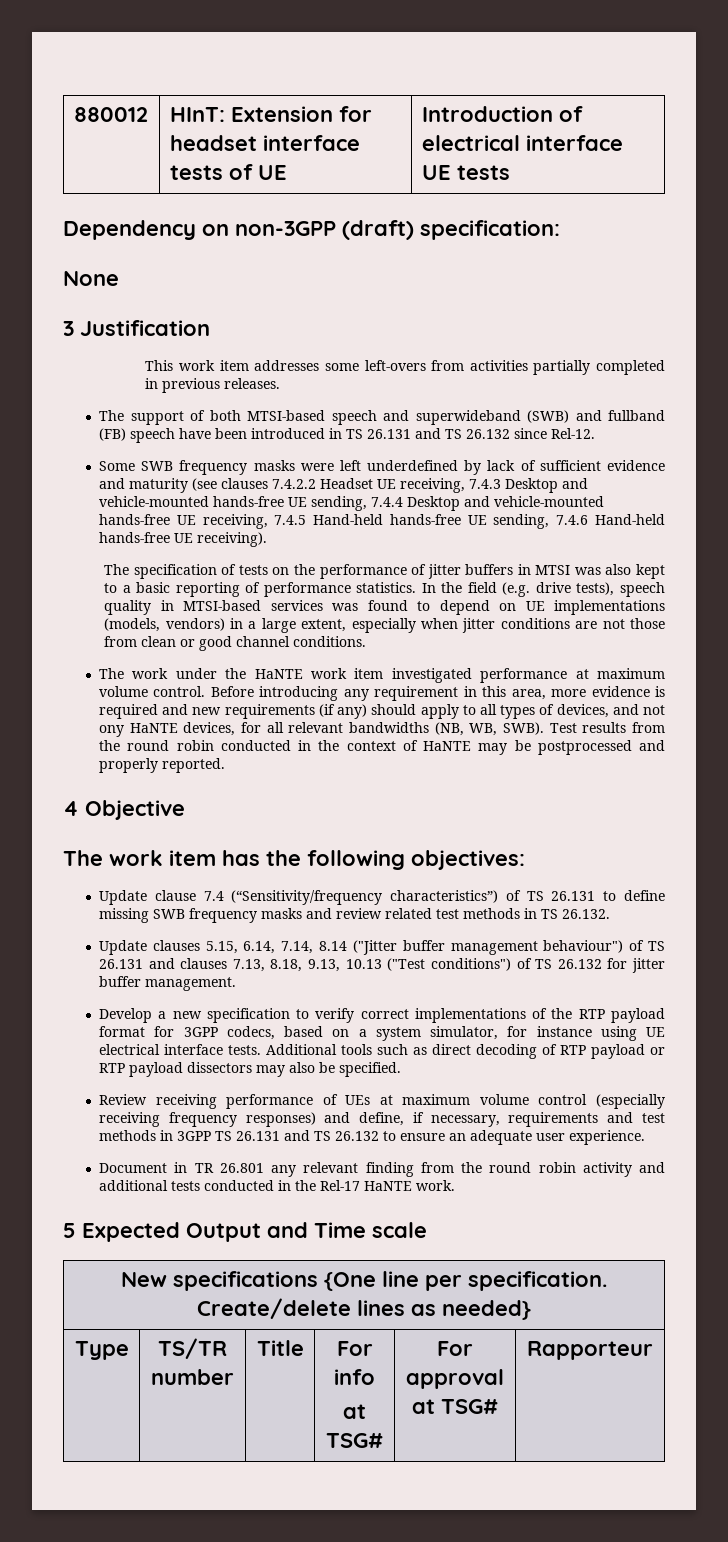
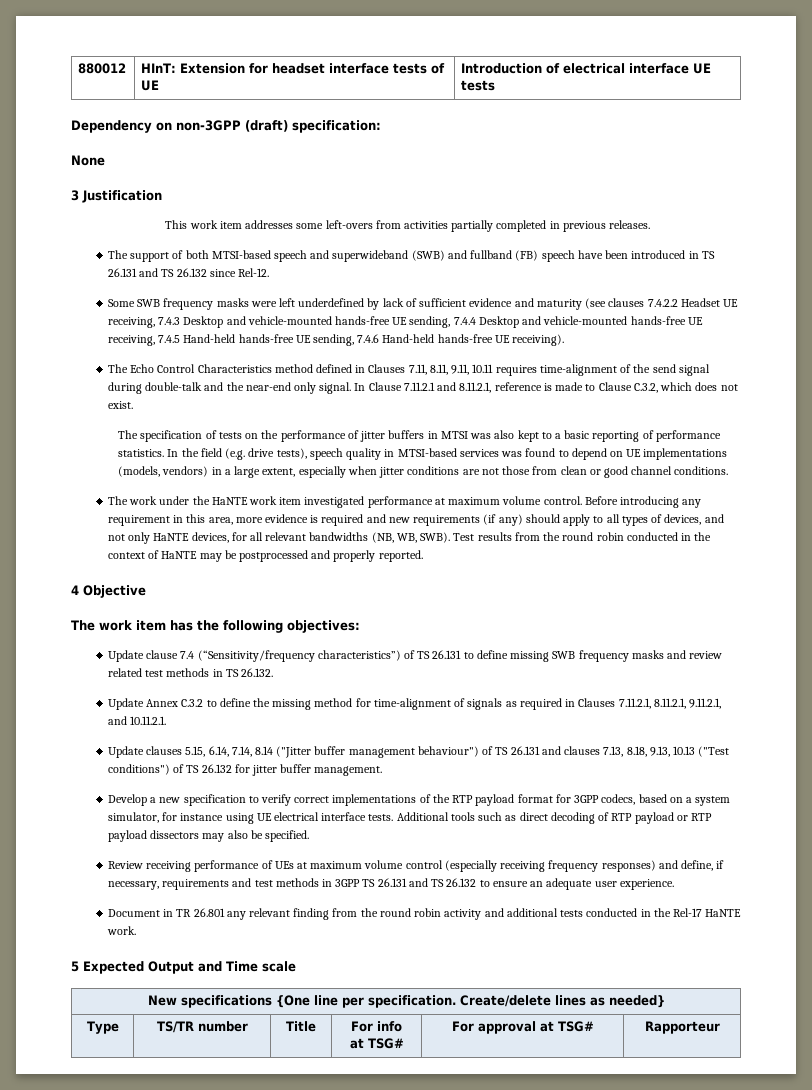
(267, 539) none -> [107,364,710,376] [107,382,738,394] [107,401,133,409] // The Echo Control Characteristics method defined in Clauses 7.11, 8.11, 9.11, 10.11 requires time-alignment of the send signal during double-talk and the near-end only signal. In Clause 7.11.2.1 and 8.11.2.1, reference is made to Clause C.3.2, which does not exist.
[98,725,124,737] ony -> [128,532,151,544] only
(610, 914) none -> [107,698,722,710] [107,716,167,725] // Update Annex C.3.2 to define the missing method for time-alignment of signals as required in Clauses 7.11.2.1, 8.11.2.1, 9.11.2.1, and 10.11.2.1.

